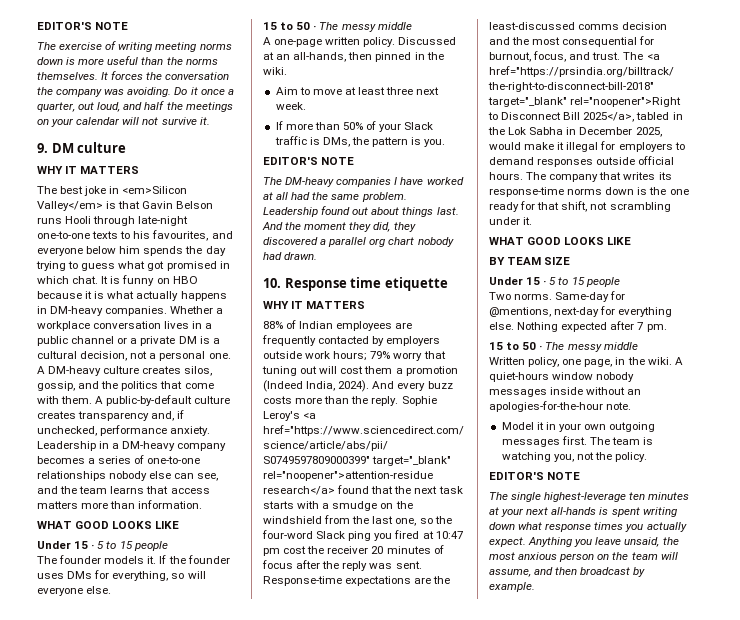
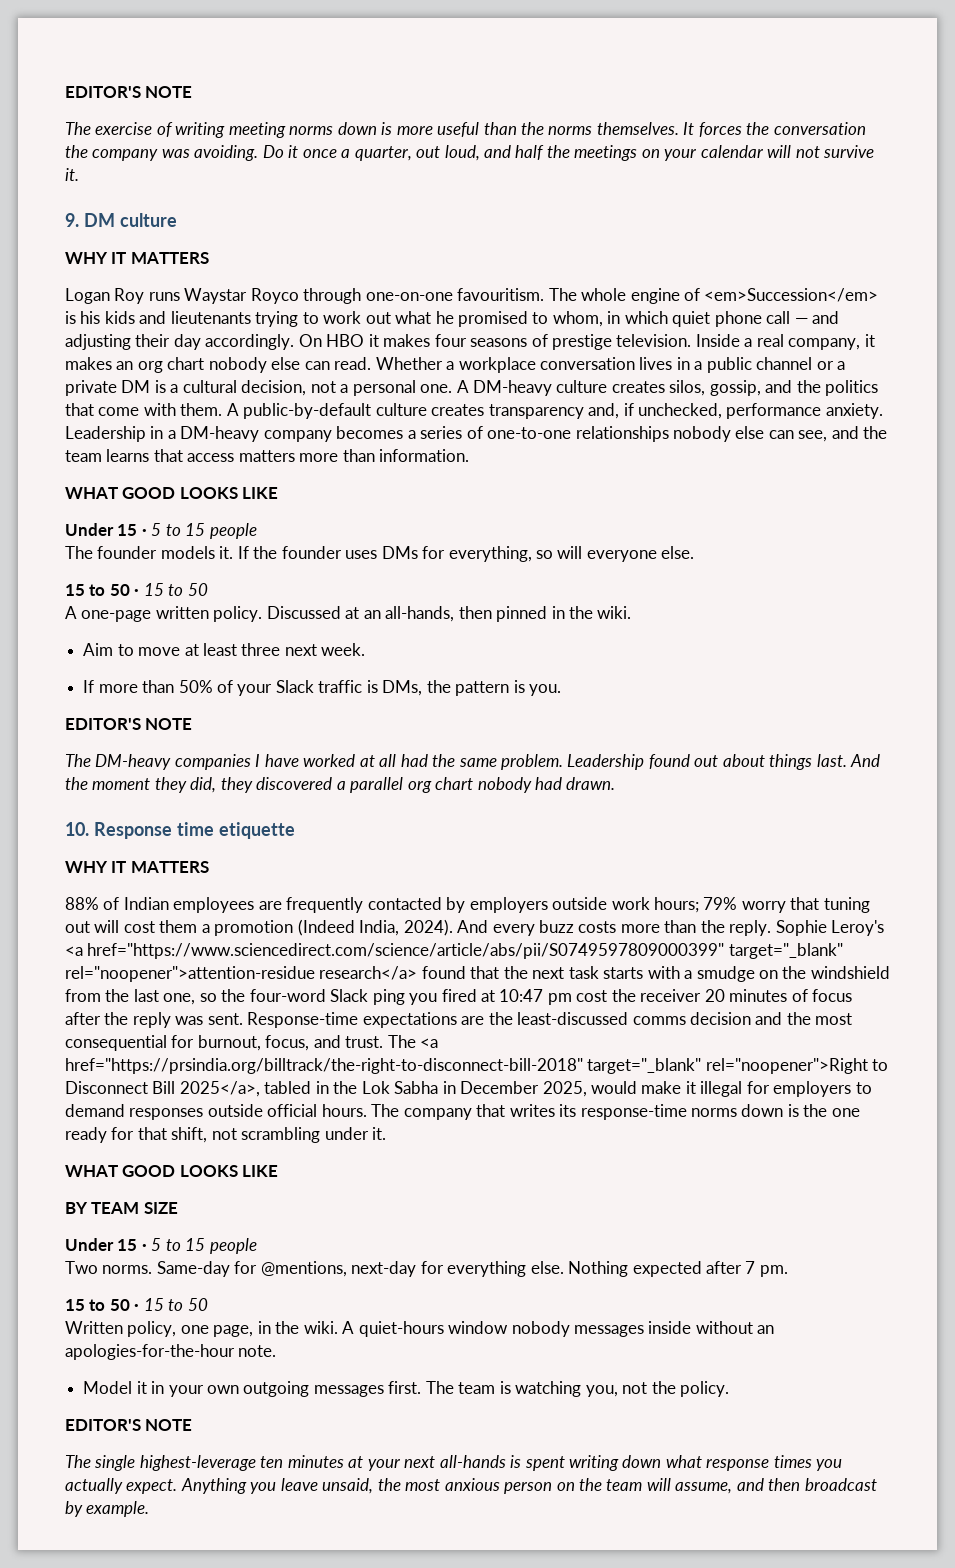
[37,186,188,196] [37,201,214,211] [37,216,189,226] [37,230,233,241] [37,246,226,256] [36,261,230,271] [37,275,198,286] [37,291,227,301] [37,306,168,316] The best joke in <em>Silicon Valley</em> is that Gavin Belson runs Hooli through late-night one-to-one texts to his favourites, and everyone below him spends the day trying to guess what got promised in which chat. It is funny on HBO because it is what actually happens in DM-heavy companies. -> [65,288,879,304] [65,311,840,327] [65,334,875,350] [65,357,372,373] Logan Roy runs Waystar Royco through one-on-one favouritism. The whole engine of <em>Succession</em> is his kids and lieutenants trying to work out what he promised to whom, in which quiet phone call — and adjusting their day accordingly. On HBO it makes four seasons of prestige television. Inside a real company, it makes an org chart nobody else can read.
[319,22,412,32] The messy middle -> [143,583,208,596] 15 to 50
[545,342,638,352] The messy middle -> [143,1298,208,1311] 15 to 50

